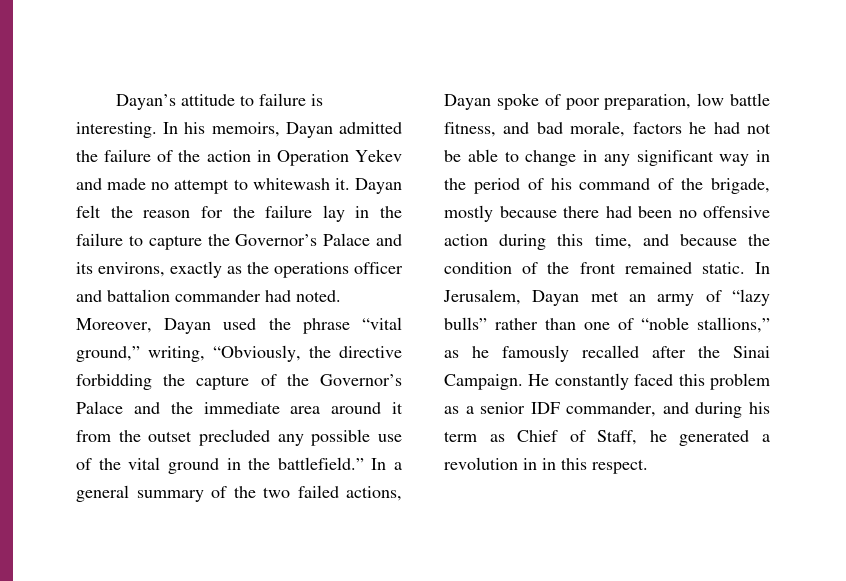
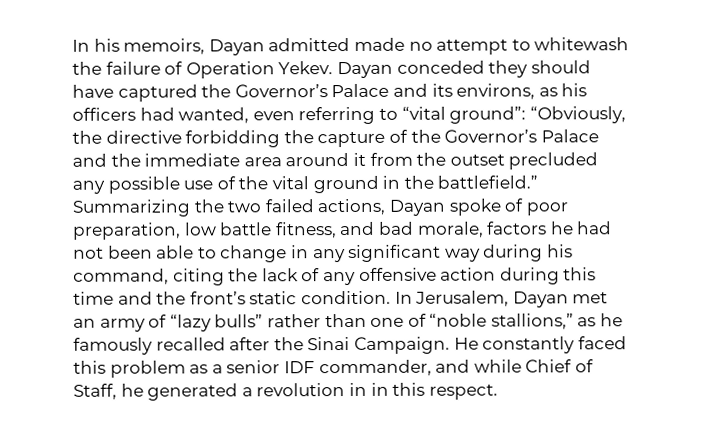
[116,93,324,110] [76,122,157,138] Dayan’s attitude to failure is interesting. -> (72, 45) none
[76,149,402,166] [76,178,102,190] the failure of the action in Operation Yekev and -> (351, 45) none
[334,178,402,194] [76,205,402,222] [76,233,202,250] it. Dayan felt the reason for the failure lay in the failure to capture -> [72,60,591,79] [72,84,198,102] the failure of Operation Yekev. Dayan conceded they should have captured
[170,261,403,278] [76,289,341,302] [76,317,402,334] [76,346,205,362] exactly as the operations officer and battalion commander had noted. Moreover, Dayan used the phrase “vital ground,” writing, -> [538,83,588,97] [72,106,527,125] as his officers had wanted, even referring to “vital ground”:
[371,458,402,470] [76,485,227,502] In a general summary of -> [72,199,190,217] Summarizing
[444,150,461,162] be -> [107,245,153,259] been
[756,150,770,162] [444,178,770,194] [444,205,770,222] [444,234,770,250] [444,262,745,274] in the period of his command of the brigade, mostly because there had been no offensive action during this time, and because the condition of the front remained static. -> [483,244,573,262] [73,267,597,286] [73,290,391,305] during his command, citing the lack of any offensive action during this time and the front’s static condition.
[695,402,770,418] [444,431,505,442] during his term as -> [473,359,522,373] while

